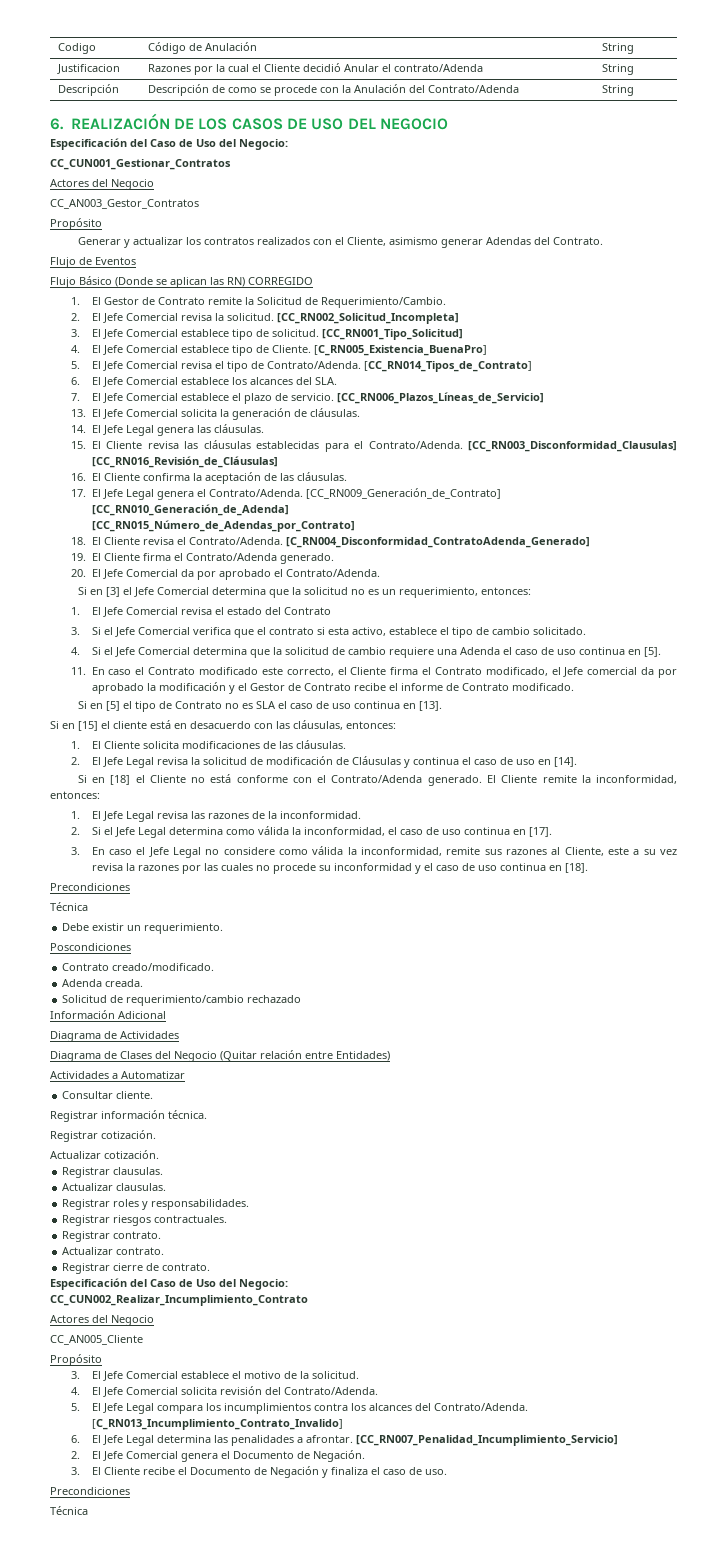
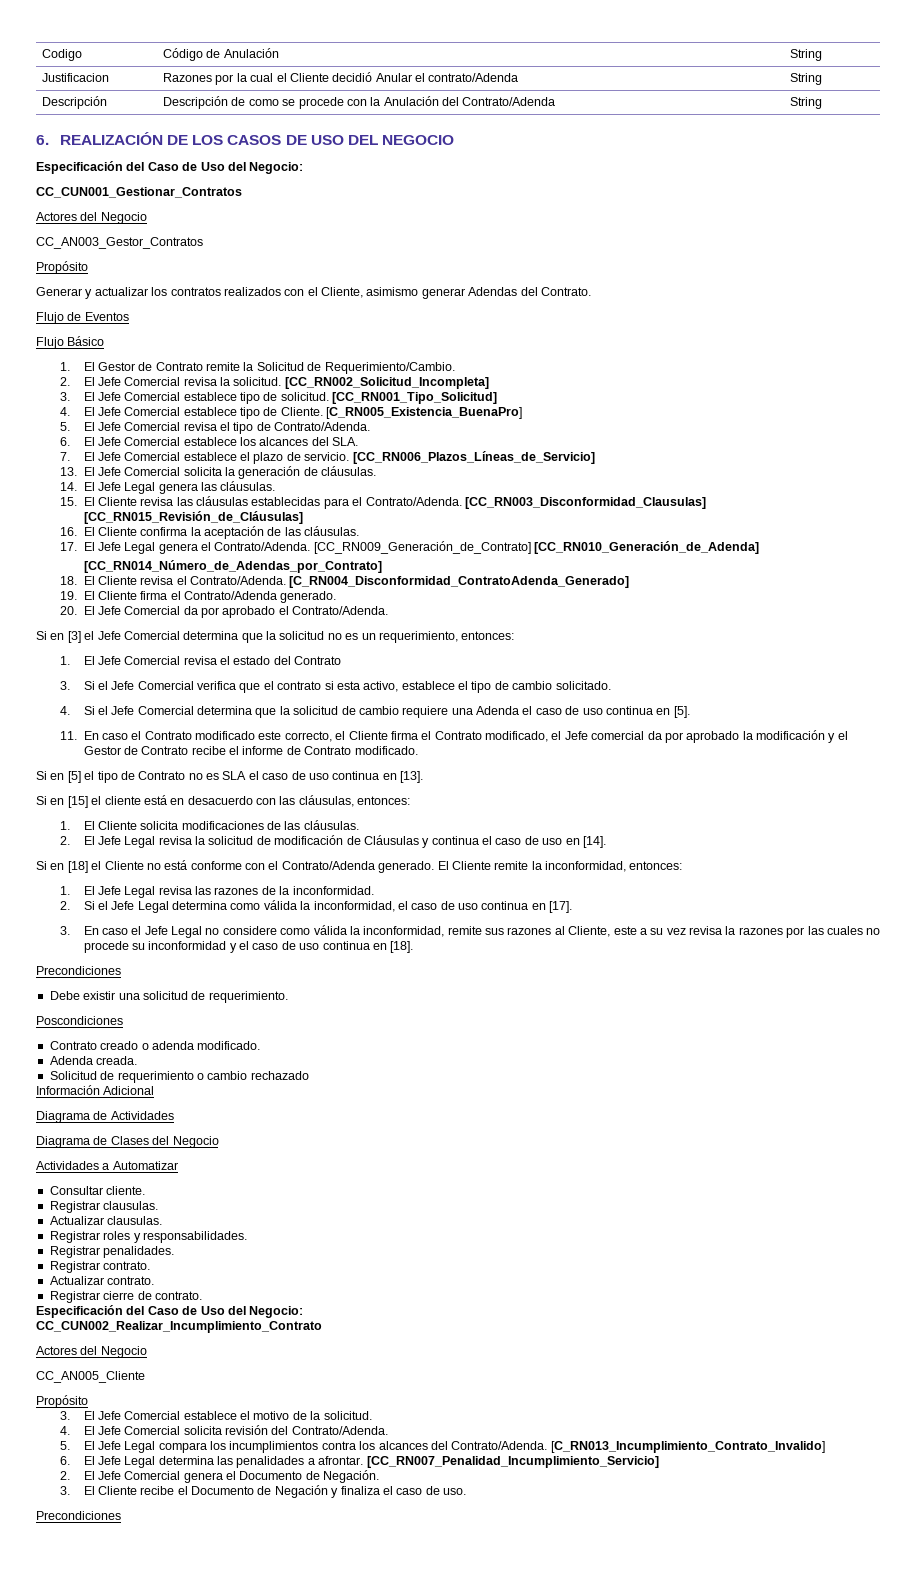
[115,277,313,288] (Donde se aplican las RN) CORREGIDO -> (105, 341) none
[363,361,532,372] [CC_RN014_Tipos_de_Contrato] -> (371, 426) none
[91,456,278,468] [CC_RN016_Revisión_de_Cláusulas] -> [83,511,303,524] [CC_RN015_Revisión_de_Cláusulas]
[91,520,355,532] [CC_RN015_Número_de_Adendas_por_Contrato] -> [83,560,382,573] [CC_RN014_Número_de_Adendas_por_Contrato]
[50,902,88,911] // Técnica -> (121, 970) none
[127,925,142,931] un -> [118,991,206,1000] una solicitud de
[112,963,215,971] creado/modificado. -> [100,1041,261,1050] creado o adenda modificado.
[126,995,245,1006] requerimiento/cambio -> [117,1071,248,1083] requerimiento o cambio
[220,1050,390,1061] (Quitar relación entre Entidades) -> (219, 1142) none
[50,1110,207,1122] [50,1130,156,1142] [50,1150,159,1159] // Registrar información técnica. // Registrar cotización. // Actualizar cotización. -> (146, 1190) none
[113,1215,228,1226] riesgos contractuales. -> [103,1246,175,1258] penalidades.
[50,1506,88,1515] // Técnica -> (121, 1515) none

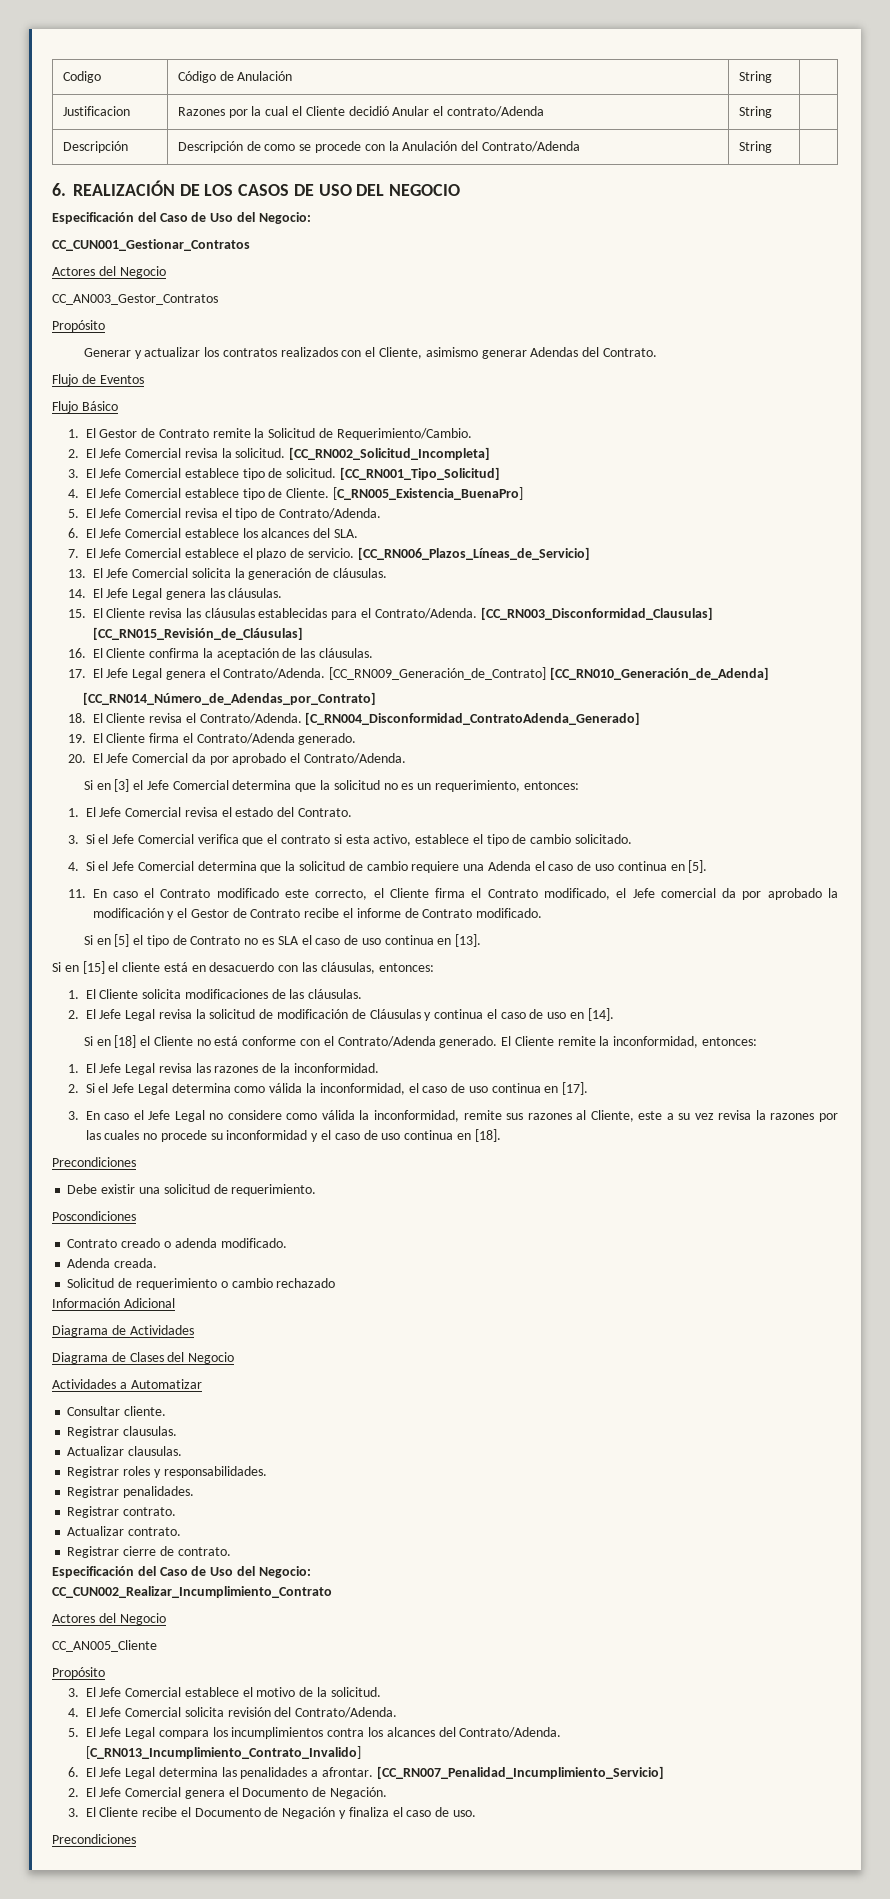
[294,656,342,665] Contrato -> [298,808,353,817] Contrato.

